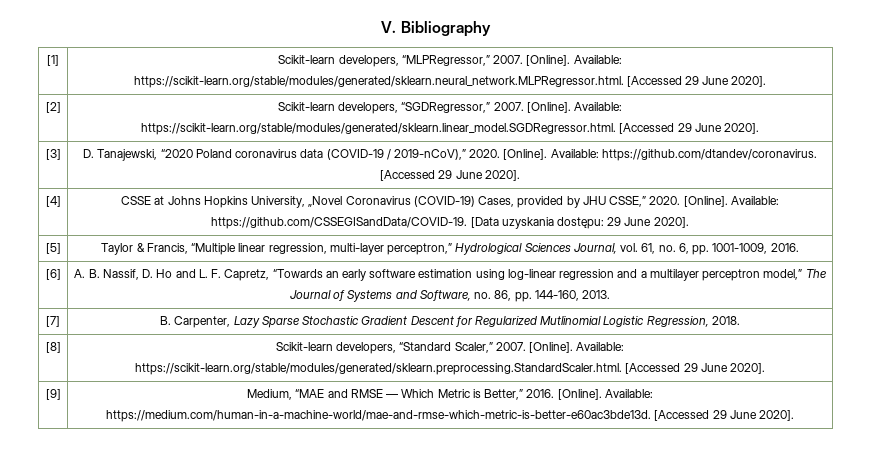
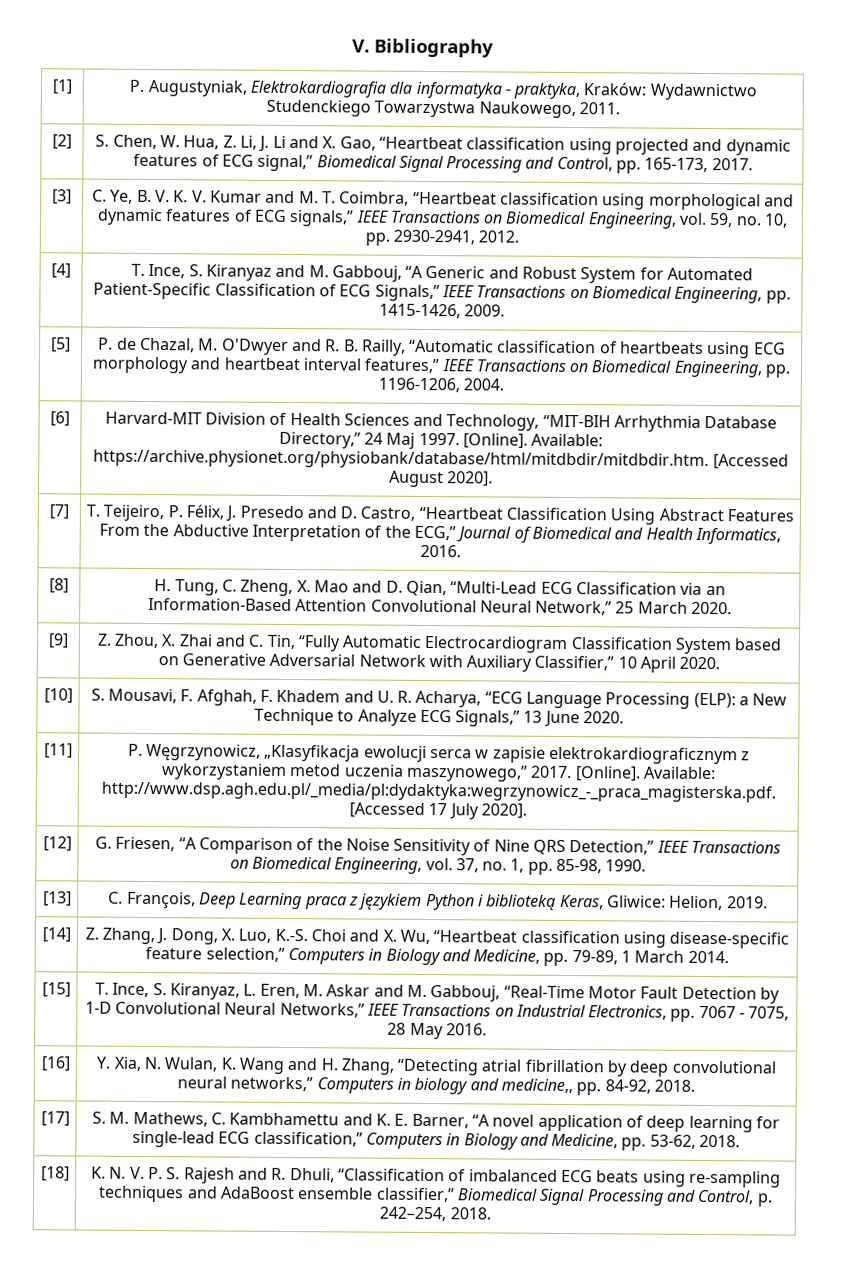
[278,55,622,67] [133,76,767,88] [45,102,61,113] [277,102,623,114] [141,123,759,135] [45,149,61,160] [83,149,817,161] [380,170,520,181] [45,196,61,207] [121,196,779,208] [211,217,689,229] [45,243,61,254] [101,243,799,255] [45,269,61,280] [74,269,826,281] [289,290,611,302] [46,316,60,327] [160,316,740,328] [45,342,61,353] [275,342,625,354] [135,363,765,375] [45,389,61,400] [247,389,653,400] [106,410,794,422] Scikit-learn developers, “MLPRegressor,” 2007. [Online]. Available: https://scikit-learn.org/stable/modules/generated/sklearn.neural_network.MLPRegressor.html. [Accessed 29 June 2020]. // [2] | Scikit-learn developers, “SGDRegressor,” 2007. [Online]. Available: https://scikit-learn.org/stable/modules/generated/sklearn.linear_model.SGDRegressor.html. [Accessed 29 June 2020]. // [3] | D. Tanajewski, “2020 Poland coronavirus data (COVID-19 / 2019-nCoV),” 2020. [Online]. Available: https://github.com/dtandev/coronavirus. [Accessed 29 June 2020]. // [4] | CSSE at Johns Hopkins University, „Novel Coronavirus (COVID-19) Cases, provided by JHU CSSE,” 2020. [Online]. Available: https://github.com/CSSEGISandData/COVID-19. [Data uzyskania dostępu: 29 June 2020]. // [5] | Taylor & Francis, “Multiple linear regression, multi-layer perceptron,” Hydrological Sciences Journal, vol. 61, no. 6, pp. 1001-1009, 2016. // [6] | A. B. Nassif, D. Ho and L. F. Capretz, “Towards an early software estimation using log-linear regression and a multilayer perceptron model,” The Journal of Systems and Software, no. 86, pp. 144-160, 2013. // [7] | B. Carpenter, Lazy Sparse Stochastic Gradient Descent for Regularized Mutlinomial Logistic Regression, 2018. // [8] | Scikit-learn developers, “Standard Scaler,” 2007. [Online]. Available: https://scikit-learn.org/stable/modules/generated/sklearn.preprocessing.StandardScaler.html. [Accessed 29 June 2020]. // [9] | Medium, “MAE and RMSE — Which Metric is Better,” 2016. [Online]. Available: https://medium.com/human-in-a-machine-world/mae-and-rmse-which-metric-is-better-e60ac3bde13d. [Accessed 29 June 2020]. -> [129,79,757,101] [266,99,620,119] [52,134,72,150] [95,134,791,156] [133,153,753,174] [52,189,72,205] [92,189,794,211] [96,208,789,229] [364,229,520,246] [51,263,71,279] [130,263,754,284] [93,282,791,304] [378,303,506,319] [51,337,71,353] [98,337,786,359] [91,356,791,378] [377,377,505,393] [50,411,70,427] [104,411,778,432] [278,431,604,449] [93,449,789,471] [388,470,494,488] [49,504,69,520] [85,504,795,525] [99,523,781,545] [419,544,461,558] [49,578,69,594] [154,579,726,597] [147,597,733,616] [48,633,69,649] [96,633,783,655] [157,653,721,673] [43,688,73,704] [90,688,788,709] [253,708,625,728] [43,743,73,759] [127,743,751,765] [161,763,716,782] [100,781,776,820] [42,836,72,852] [94,836,782,856] [229,856,647,875] [42,891,72,907] [108,891,768,911] [41,927,71,943] [84,927,790,949] [145,946,729,967] [41,982,71,998] [95,982,780,1004] [84,1001,790,1022] [387,1022,487,1040] [40,1056,70,1072] [96,1056,776,1077] [177,1076,695,1096] [40,1111,70,1127] [92,1111,780,1133] [131,1130,741,1151] [40,1166,70,1182] [91,1166,781,1188] [98,1185,773,1207] [379,1206,491,1222] P. Augustyniak, Elektrokardiografia dla informatyka - praktyka, Kraków: Wydawnictwo Studenckiego Towarzystwa Naukowego, 2011. // [2] | S. Chen, W. Hua, Z. Li, J. Li and X. Gao, “Heartbeat classification using projected and dynamic features of ECG signal,” Biomedical Signal Processing and Control, pp. 165-173, 2017. // [3] | C. Ye, B. V. K. V. Kumar and M. T. Coimbra, “Heartbeat classification using morphological and dynamic features of ECG signals,” IEEE Transactions on Biomedical Engineering, vol. 59, no. 10, pp. 2930-2941, 2012. // [4] | T. Ince, S. Kiranyaz and M. Gabbouj, “A Generic and Robust System for Automated Patient-Specific Classification of ECG Signals,” IEEE Transactions on Biomedical Engineering, pp. 1415-1426, 2009. // [5] | P. de Chazal, M. O'Dwyer and R. B. Railly, “Automatic classification of heartbeats using ECG morphology and heartbeat interval features,” IEEE Transactions on Biomedical Engineering, pp. 1196-1206, 2004. // [6] | Harvard-MIT Division of Health Sciences and Technology, “MIT-BIH Arrhythmia Database Directory,” 24 Maj 1997. [Online]. Available: https://archive.physionet.org/physiobank/database/html/mitdbdir/mitdbdir.htm. [Accessed August 2020]. // [7] | T. Teijeiro, P. Félix, J. Presedo and D. Castro, “Heartbeat Classification Using Abstract Features From the Abductive Interpretation of the ECG,” Journal of Biomedical and Health Informatics, 2016. // [8] | H. Tung, C. Zheng, X. Mao and D. Qian, “Multi-Lead ECG Classification via an Information-Based Attention Convolutional Neural Network,” 25 March 2020. // [9] | Z. Zhou, X. Zhai and C. Tin, “Fully Automatic Electrocardiogram Classification System based on Generative Adversarial Network with Auxiliary Classifier,” 10 April 2020. // [10] | S. Mousavi, F. Afghah, F. Khadem and U. R. Acharya, “ECG Language Processing (ELP): a New Technique to Analyze ECG Signals,” 13 June 2020. // [11] | P. Węgrzynowicz, „Klasyfikacja ewolucji serca w zapisie elektrokardiograficznym z wykorzystaniem metod uczenia maszynowego,” 2017. [Online]. Available: http://www.dsp.agh.edu.pl/_media/pl:dydaktyka:wegrzynowicz_-_praca_magisterska.pdf. [Accessed 17 July 2020]. // [12] | G. Friesen, “A Comparison of the Noise Sensitivity of Nine QRS Detection,” IEEE Transactions on Biomedical Engineering, vol. 37, no. 1, pp. 85-98, 1990. // [13] | C. François, Deep Learning praca z językiem Python i biblioteką Keras, Gliwice: Helion, 2019. // [14] | Z. Zhang, J. Dong, X. Luo, K.-S. Choi and X. Wu, “Heartbeat classification using disease-specific feature selection,” Computers in Biology and Medicine, pp. 79-89, 1 March 2014. // [15] | T. Ince, S. Kiranyaz, L. Eren, M. Askar and M. Gabbouj, “Real-Time Motor Fault Detection by 1-D Convolutional Neural Networks,” IEEE Transactions on Industrial Electronics, pp. 7067 - 7075, 28 May 2016. // [16] | Y. Xia, N. Wulan, K. Wang and H. Zhang, “Detecting atrial fibrillation by deep convolutional neural networks,” Computers in biology and medicine,, pp. 84-92, 2018. // [17] | S. M. Mathews, C. Kambhamettu and K. E. Barner, “A novel application of deep learning for single-lead ECG classification,” Computers in Biology and Medicine, pp. 53-62, 2018. // [18] | K. N. V. P. S. Rajesh and R. Dhuli, “Classification of imbalanced ECG beats using re-sampling techniques and AdaBoost ensemble classifier,” Biomedical Signal Processing and Control, p. 242–254, 2018.

